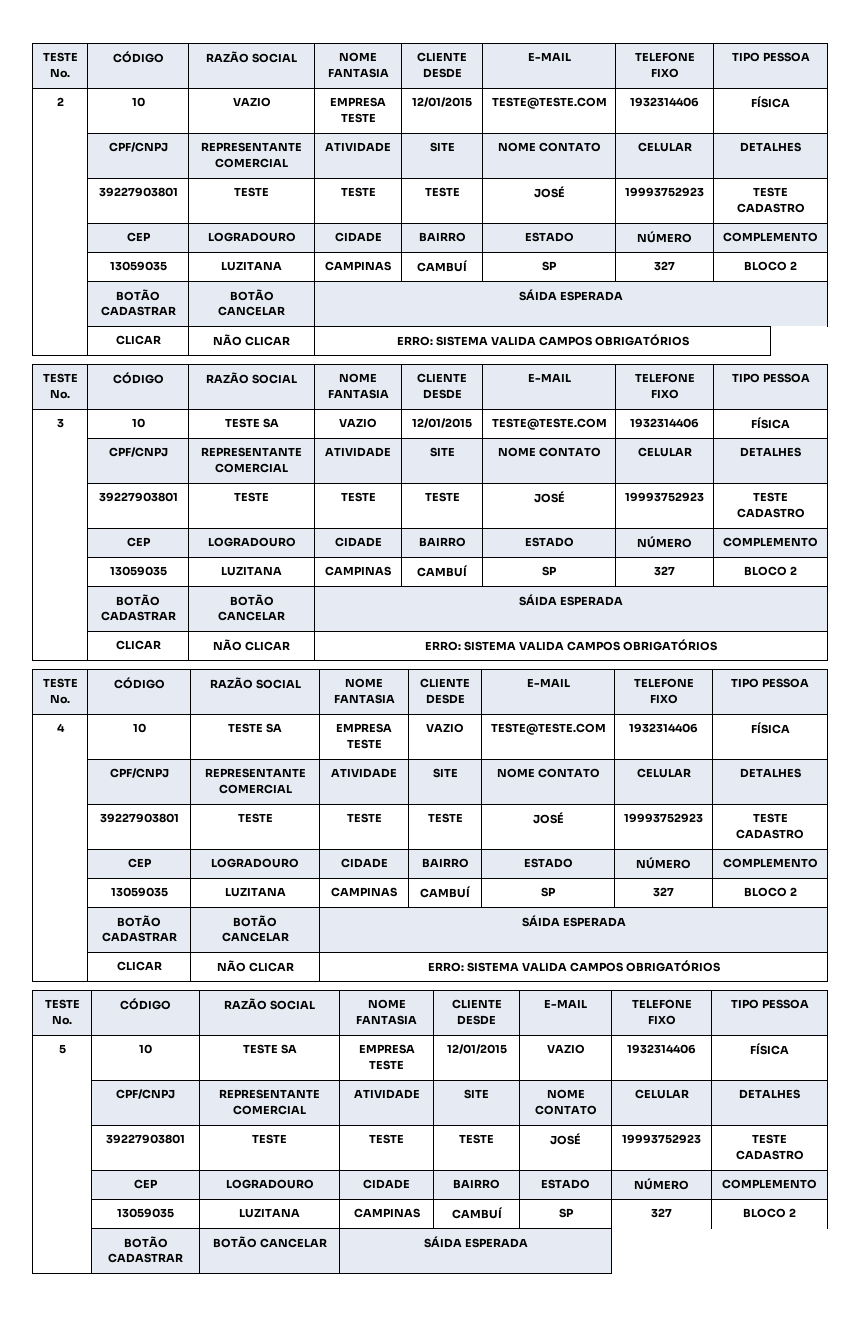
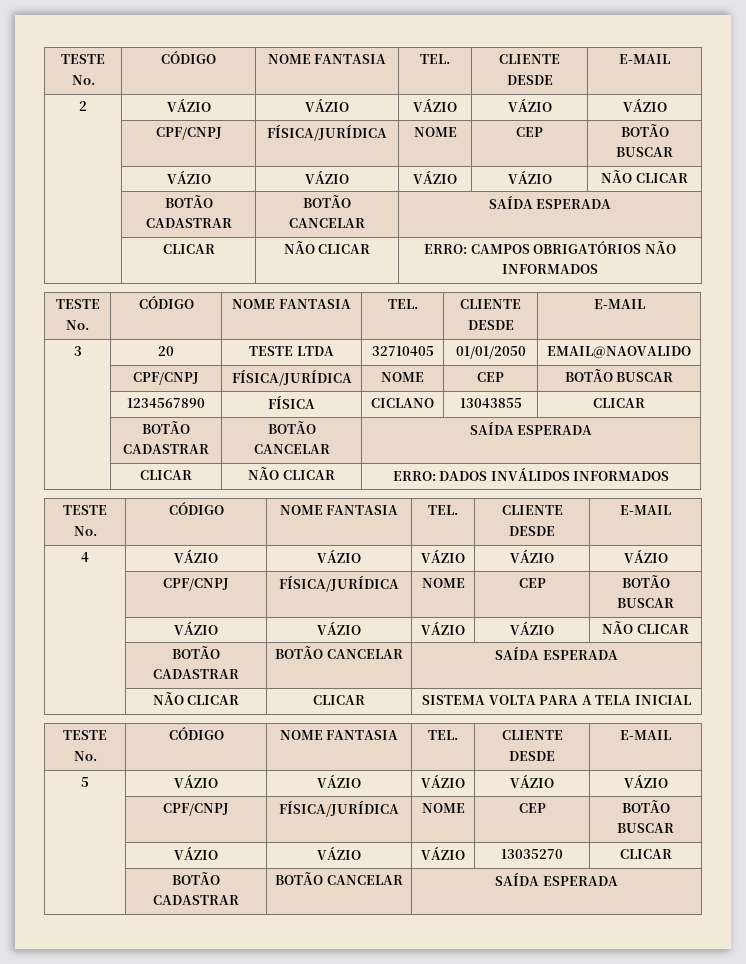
[42,52,78,62] [50,68,70,78] [112,51,164,63] [206,51,297,63] [339,52,377,62] [327,68,389,78] [417,52,467,62] [422,68,462,78] [527,52,571,61] [634,52,695,62] [650,68,679,78] [731,52,810,62] [56,97,64,106] [131,97,145,107] [232,97,271,107] [330,97,386,107] [340,113,376,123] [412,97,472,107] [491,97,607,109] [630,97,699,107] [751,96,790,108] [108,142,168,152] [201,142,302,152] [215,158,288,168] [325,142,391,152] [429,142,455,152] [497,142,601,152] [637,142,692,152] [740,142,801,152] [98,187,178,197] [234,187,269,197] [340,187,376,197] [424,187,460,197] [533,186,565,198] [625,187,704,197] [753,187,788,197] [736,203,805,213] [126,232,151,242] [207,232,296,242] [334,232,382,242] [418,232,466,242] [524,232,574,242] [637,231,692,243] [723,232,818,242] [109,261,167,271] [221,261,282,271] [325,261,391,271] [417,260,468,272] [542,261,557,271] [654,261,675,271] [744,261,798,271] [116,289,160,301] [100,306,176,316] [229,289,274,301] [218,306,285,316] [519,289,624,301] [115,335,161,345] [213,334,290,346] [396,334,689,346] [42,373,78,383] [50,389,70,399] [112,372,164,384] [206,372,297,384] [339,373,377,383] [327,389,389,399] [417,373,467,383] [422,389,462,399] [527,373,571,382] [634,373,695,383] [650,389,679,399] [731,373,810,383] TESTE No. | CÓDIGO | RAZÃO SOCIAL | NOME FANTASIA | CLIENTE DESDE | E-MAIL | TELEFONE FIXO | TIPO PESSOA // 2 | 10 | VAZIO | EMPRESA TESTE | 12/01/2015 | TESTE@TESTE.COM | 1932314406 | FÍSICA // | CPF/CNPJ | REPRESENTANTE COMERCIAL | ATIVIDADE | SITE | NOME CONTATO | CELULAR | DETALHES // | 39227903801 | TESTE | TESTE | TESTE | JOSÉ | 19993752923 | TESTE CADASTRO // | CEP | LOGRADOURO | CIDADE | BAIRRO | ESTADO | NÚMERO | COMPLEMENTO // | 13059035 | LUZITANA | CAMPINAS | CAMBUÍ | SP | 327 | BLOCO 2 // | BOTÃO CADASTRAR | BOTÃO CANCELAR | SÁIDA ESPERADA // | CLICAR | NÃO CLICAR | ERRO: SISTEMA VALIDA CAMPOS OBRIGATÓRIOS // TESTE No. | CÓDIGO | RAZÃO SOCIAL | NOME FANTASIA | CLIENTE DESDE | E-MAIL | TELEFONE FIXO | TIPO PESSOA -> [61,54,105,64] [71,75,95,85] [161,51,216,64] [267,54,387,64] [420,54,450,64] [499,54,560,64] [506,75,553,85] [619,54,670,64] [79,101,87,111] [166,98,211,112] [305,98,349,112] [413,98,457,112] [507,98,552,112] [622,98,667,112] [155,127,222,140] [267,124,387,141] [413,127,457,137] [516,127,543,137] [620,124,669,137] [616,147,673,157] [166,170,211,184] [305,170,349,184] [413,170,457,184] [507,170,552,184] [601,170,688,183] [164,195,213,208] [145,218,232,228] [303,195,351,208] [289,218,365,228] [488,195,612,209] [162,244,215,254] [283,241,371,254] [424,241,676,254] [502,264,598,274] [55,299,100,309] [66,320,89,330] [138,296,194,309] [232,299,351,309] [387,299,418,309] [460,299,521,309] [467,320,514,330] [593,299,645,309] TESTE No. | CÓDIGO | NOME FANTASIA | TEL. | CLIENTE DESDE | E-MAIL // 2 | VÁZIO | VÁZIO | VÁZIO | VÁZIO | VÁZIO // | CPF/CNPJ | FÍSICA/JURÍDICA | NOME | CEP | BOTÃO BUSCAR // | VÁZIO | VÁZIO | VÁZIO | VÁZIO | NÃO CLICAR // | BOTÃO CADASTRAR | BOTÃO CANCELAR | SAÍDA ESPERADA // | CLICAR | NÃO CLICAR | ERRO: CAMPOS OBRIGATÓRIOS NÃO INFORMADOS // TESTE No. | CÓDIGO | NOME FANTASIA | TEL. | CLIENTE DESDE | E-MAIL
[131,418,145,428] [224,418,279,428] [339,418,377,428] [412,418,472,428] [491,418,607,430] [630,418,699,428] [751,417,790,429] [108,447,168,457] [201,447,302,457] [215,463,288,473] [325,447,391,457] [429,447,455,457] [497,447,601,457] [637,447,692,457] [740,447,801,457] [98,492,178,502] [234,492,269,502] [340,492,376,502] [424,492,460,502] [533,491,565,503] [625,492,704,502] [753,492,788,502] [736,508,805,518] [126,537,151,547] [207,537,296,547] [334,537,382,547] [418,537,466,547] [524,537,574,547] [637,536,692,548] [723,537,818,547] [109,566,167,576] [221,566,282,576] [325,566,391,576] [417,565,468,577] [542,566,557,576] [654,566,675,576] [744,566,798,576] [116,594,160,606] [100,611,176,621] [229,594,274,606] [218,611,285,621] [519,594,624,606] [115,640,161,650] [213,639,290,651] [425,639,718,651] [42,678,78,688] [50,694,70,704] [113,677,165,689] [209,677,301,689] [345,678,383,688] [333,694,395,704] [420,678,470,688] [425,694,465,704] [526,678,570,687] [633,678,694,688] [649,694,678,704] [731,678,809,688] [56,723,65,732] [132,723,146,733] [228,723,282,733] [336,723,392,733] [346,739,382,749] [426,723,464,733] [490,723,606,735] [629,723,698,733] [750,722,790,734] [109,768,169,778] [204,768,306,778] [218,784,292,794] [331,768,397,778] [432,768,458,778] [496,768,600,778] [636,768,691,778] [739,768,801,778] [99,813,179,823] [237,813,273,823] [346,813,382,823] [427,813,463,823] [532,812,564,824] [624,813,703,823] [752,813,788,823] [736,829,804,839] [127,858,152,868] [211,858,299,868] [340,858,388,868] [421,858,469,868] [523,858,573,868] [636,857,691,869] [722,858,818,868] [110,887,168,897] [224,887,286,897] [331,887,397,897] [420,886,471,898] [541,887,556,897] [653,887,674,897] [743,887,797,897] [117,915,161,927] [101,932,177,942] [233,915,277,927] [221,932,289,942] [521,915,626,927] [116,961,162,971] [216,960,294,972] [427,960,720,972] [44,999,80,1009] [52,1015,72,1025] [120,998,171,1010] [224,998,315,1010] [367,999,406,1009] [356,1015,417,1025] [451,999,502,1009] [457,1015,496,1025] [544,999,587,1008] [631,999,692,1009] [647,1015,676,1025] [730,999,809,1009] [58,1044,66,1054] [139,1044,152,1054] [242,1044,297,1054] [358,1044,415,1054] [369,1060,404,1070] [446,1044,507,1054] [546,1044,585,1054] [627,1044,696,1054] [750,1043,789,1055] [116,1089,175,1099] [219,1089,320,1099] [233,1105,306,1115] [353,1089,420,1099] [464,1089,489,1099] [546,1089,585,1099] [534,1105,597,1115] [634,1089,689,1099] [739,1089,800,1099] [106,1134,185,1144] [252,1134,287,1144] [369,1134,404,1144] [459,1134,494,1144] [550,1133,581,1145] [622,1134,701,1144] [752,1134,787,1144] [735,1150,804,1160] [134,1179,158,1189] [225,1179,314,1189] [363,1179,410,1189] [453,1179,500,1189] [541,1179,590,1189] [634,1178,689,1190] [722,1179,817,1189] [117,1208,174,1218] [239,1208,300,1218] [353,1208,420,1218] [451,1207,503,1219] [558,1208,574,1218] [651,1208,672,1218] [743,1208,797,1218] [123,1236,168,1248] [108,1253,183,1263] [212,1236,327,1248] [423,1236,462,1248] 10 | TESTE SA | VAZIO | 12/01/2015 | TESTE@TESTE.COM | 1932314406 | FÍSICA // | CPF/CNPJ | REPRESENTANTE COMERCIAL | ATIVIDADE | SITE | NOME CONTATO | CELULAR | DETALHES // | 39227903801 | TESTE | TESTE | TESTE | JOSÉ | 19993752923 | TESTE CADASTRO // | CEP | LOGRADOURO | CIDADE | BAIRRO | ESTADO | NÚMERO | COMPLEMENTO // | 13059035 | LUZITANA | CAMPINAS | CAMBUÍ | SP | 327 | BLOCO 2 // | BOTÃO CADASTRAR | BOTÃO CANCELAR | SÁIDA ESPERADA // | CLICAR | NÃO CLICAR | ERRO: SISTEMA VALIDA CAMPOS OBRIGATÓRIOS // TESTE No. | CÓDIGO | RAZÃO SOCIAL | NOME FANTASIA | CLIENTE DESDE | E-MAIL | TELEFONE FIXO | TIPO PESSOA // 4 | 10 | TESTE SA | EMPRESA TESTE | VAZIO | TESTE@TESTE.COM | 1932314406 | FÍSICA // | CPF/CNPJ | REPRESENTANTE COMERCIAL | ATIVIDADE | SITE | NOME CONTATO | CELULAR | DETALHES // | 39227903801 | TESTE | TESTE | TESTE | JOSÉ | 19993752923 | TESTE CADASTRO // | CEP | LOGRADOURO | CIDADE | BAIRRO | ESTADO | NÚMERO | COMPLEMENTO // | 13059035 | LUZITANA | CAMPINAS | CAMBUÍ | SP | 327 | BLOCO 2 // | BOTÃO CADASTRAR | BOTÃO CANCELAR | SÁIDA ESPERADA // | CLICAR | NÃO CLICAR | ERRO: SISTEMA VALIDA CAMPOS OBRIGATÓRIOS // TESTE No. | CÓDIGO | RAZÃO SOCIAL | NOME FANTASIA | CLIENTE DESDE | E-MAIL | TELEFONE FIXO | TIPO PESSOA // 5 | 10 | TESTE SA | EMPRESA TESTE | 12/01/2015 | VAZIO | 1932314406 | FÍSICA // | CPF/CNPJ | REPRESENTANTE COMERCIAL | ATIVIDADE | SITE | NOME CONTATO | CELULAR | DETALHES // | 39227903801 | TESTE | TESTE | TESTE | JOSÉ | 19993752923 | TESTE CADASTRO // | CEP | LOGRADOURO | CIDADE | BAIRRO | ESTADO | NÚMERO | COMPLEMENTO // | 13059035 | LUZITANA | CAMPINAS | CAMBUÍ | SP | 327 | BLOCO 2 // | BOTÃO CADASTRAR | BOTÃO CANCELAR | SÁIDA -> [158,346,174,356] [249,346,334,356] [371,346,434,356] [455,346,526,359] [547,346,691,358] [133,372,199,385] [231,369,352,386] [381,372,424,382] [477,372,504,382] [564,369,674,382] [127,398,205,408] [268,395,315,409] [371,398,434,408] [459,398,522,408] [593,398,645,408] [142,421,190,434] [123,444,209,454] [267,421,316,434] [253,444,330,454] [469,421,593,435] [140,470,192,480] [248,467,335,480] [392,467,670,481] [63,505,107,515] [73,526,97,536] [168,502,224,515] [279,505,399,515] [428,505,458,515] [501,505,563,515] [509,526,555,536] [620,505,671,515] [81,552,89,562] [174,549,218,563] [317,549,361,563] [421,549,465,563] [510,549,554,563] [623,549,668,563] [163,578,229,591] [279,575,399,592] [421,578,465,588] [518,578,546,588] [621,575,670,588] [617,598,674,608] [174,621,218,635] [317,621,361,635] [421,621,465,635] [510,621,554,635] [602,621,689,634] [172,646,220,659] [153,669,239,679] [275,646,403,659] [495,646,618,660] [152,692,240,705] [313,695,365,705] [422,695,691,705] [63,730,107,740] [73,751,97,761] [168,727,224,740] [279,730,399,740] [428,730,458,740] [501,730,563,740] [509,751,555,761] [620,730,671,740] [81,777,89,787] [174,774,218,788] [317,774,361,788] [421,774,465,788] [510,774,554,788] [623,774,668,788] [163,803,229,816] [279,800,399,817] [421,803,465,813] [518,803,546,813] [621,800,670,813] [617,823,674,833] [174,846,218,860] [317,846,361,860] [421,846,465,860] [501,849,563,859] [619,849,672,859] [172,872,220,885] [153,895,239,905] [275,872,403,885] [495,872,540,886] 20 | TESTE LTDA | 32710405 | 01/01/2050 | EMAIL@NAOVALIDO // | CPF/CNPJ | FÍSICA/JURÍDICA | NOME | CEP | BOTÃO BUSCAR // | 1234567890 | FÍSICA | CICLANO | 13043855 | CLICAR // | BOTÃO CADASTRAR | BOTÃO CANCELAR | SAÍDA ESPERADA // | CLICAR | NÃO CLICAR | ERRO: DADOS INVÁLIDOS INFORMADOS // TESTE No. | CÓDIGO | NOME FANTASIA | TEL. | CLIENTE DESDE | E-MAIL // 4 | VÁZIO | VÁZIO | VÁZIO | VÁZIO | VÁZIO // | CPF/CNPJ | FÍSICA/JURÍDICA | NOME | CEP | BOTÃO BUSCAR // | VÁZIO | VÁZIO | VÁZIO | VÁZIO | NÃO CLICAR // | BOTÃO CADASTRAR | BOTÃO CANCELAR | SAÍDA ESPERADA // | NÃO CLICAR | CLICAR | SISTEMA VOLTA PARA A TELA INICIAL // TESTE No. | CÓDIGO | NOME FANTASIA | TEL. | CLIENTE DESDE | E-MAIL // 5 | VÁZIO | VÁZIO | VÁZIO | VÁZIO | VÁZIO // | CPF/CNPJ | FÍSICA/JURÍDICA | NOME | CEP | BOTÃO BUSCAR // | VÁZIO | VÁZIO | VÁZIO | 13035270 | CLICAR // | BOTÃO CADASTRAR | BOTÃO CANCELAR | SAÍDA

